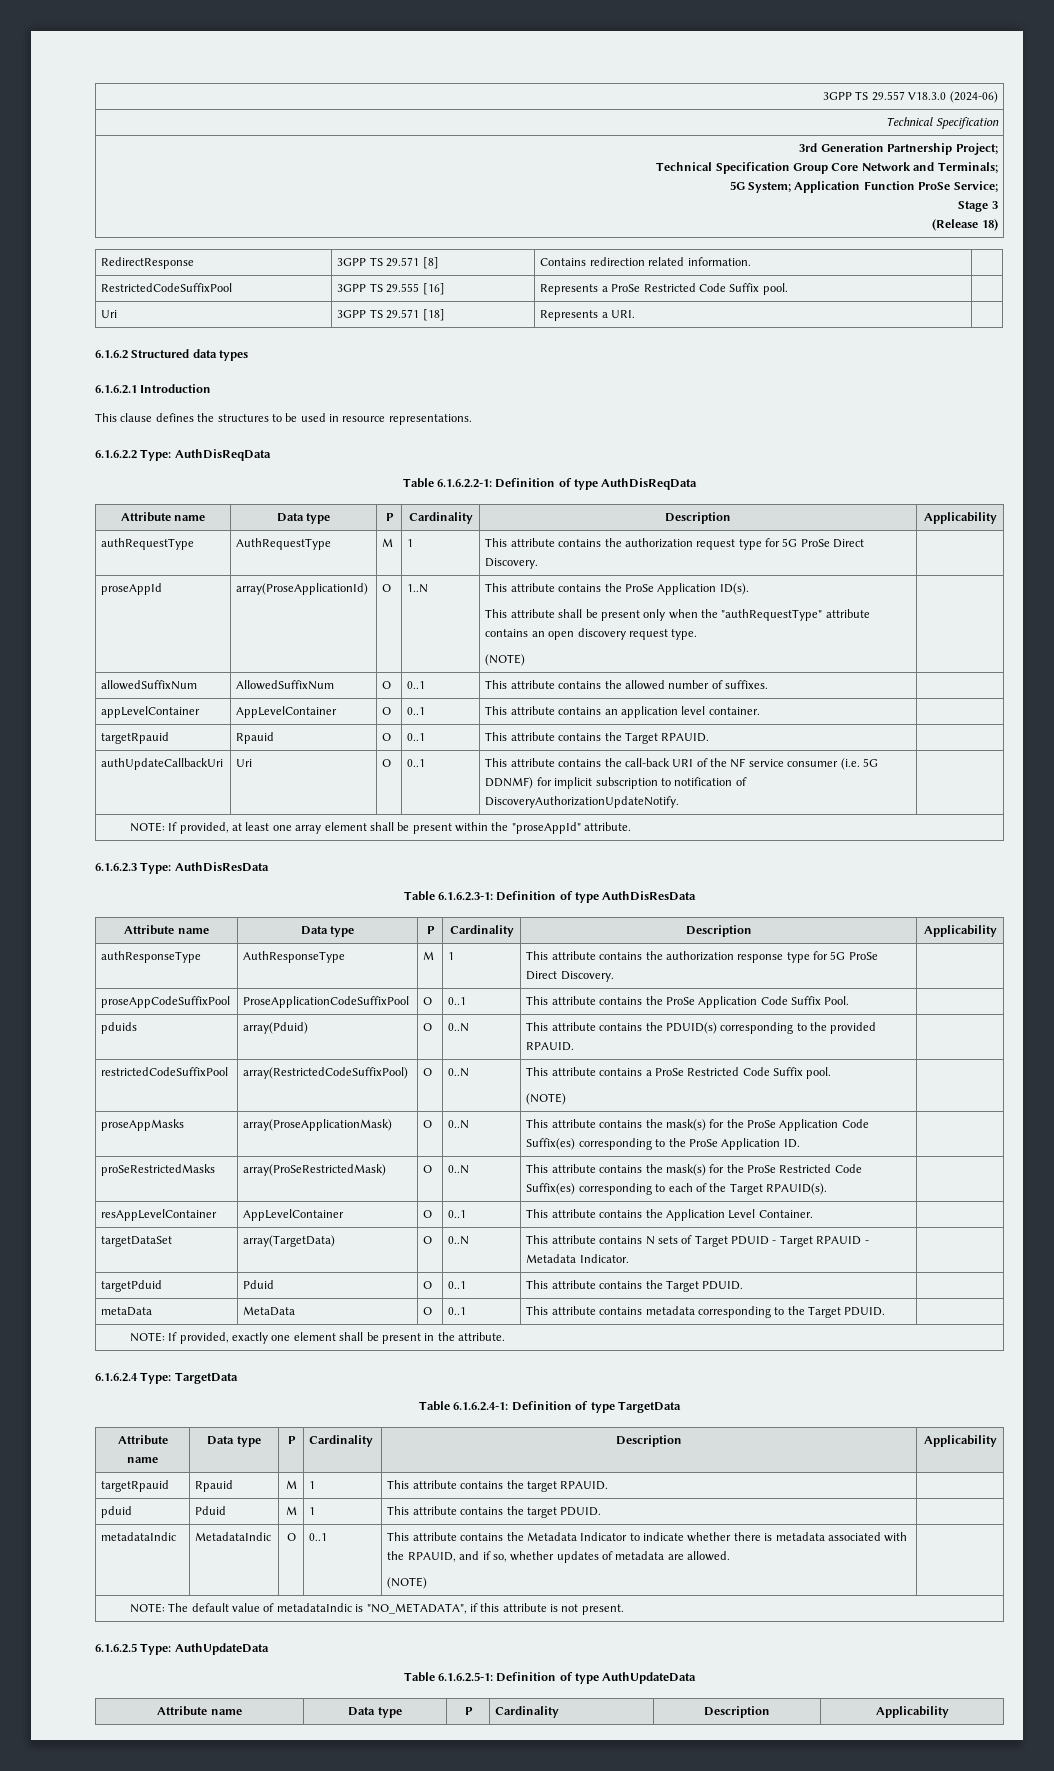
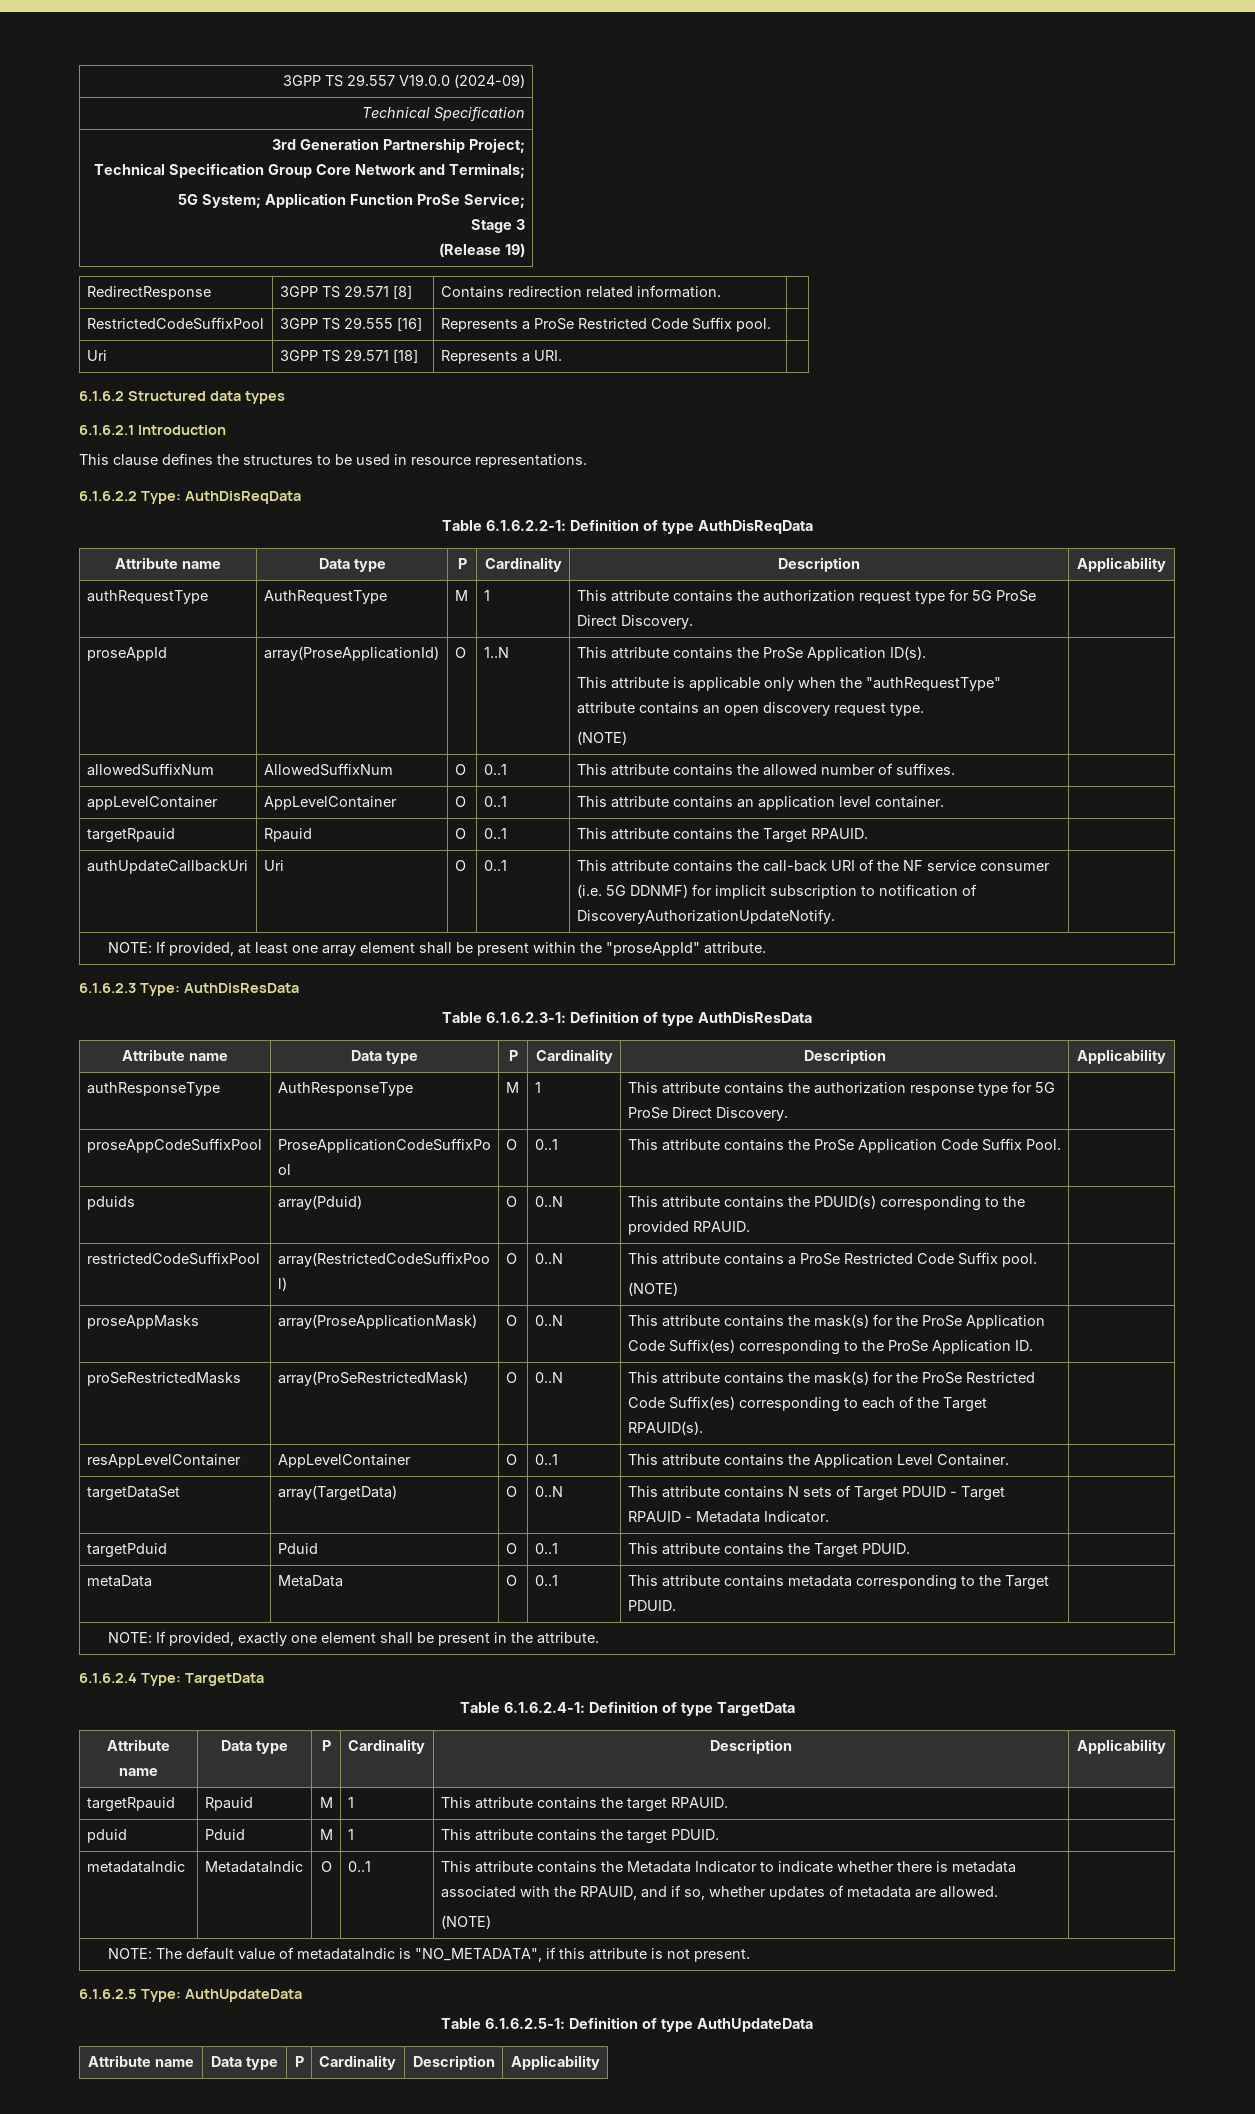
[908,91,998,103] V18.3.0 (2024-06) -> [399,74,526,88] V19.0.0 (2024-09)
[981,219,998,231] 18) -> [505,243,526,257] 19)
[558,609,640,621] shall be present -> [672,677,760,691] is applicable

